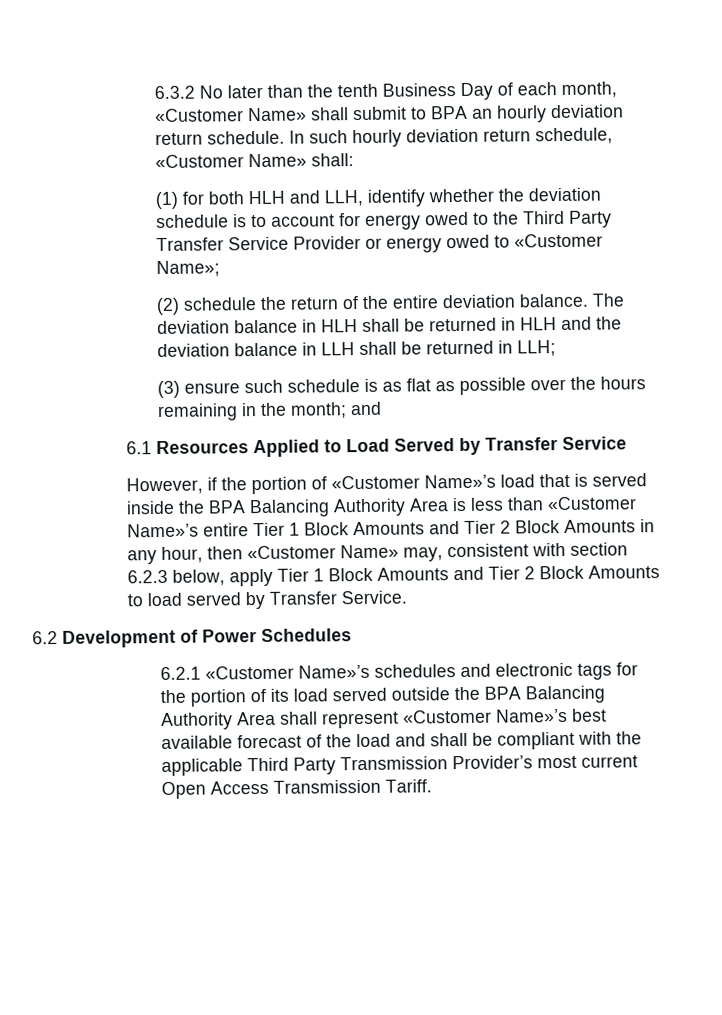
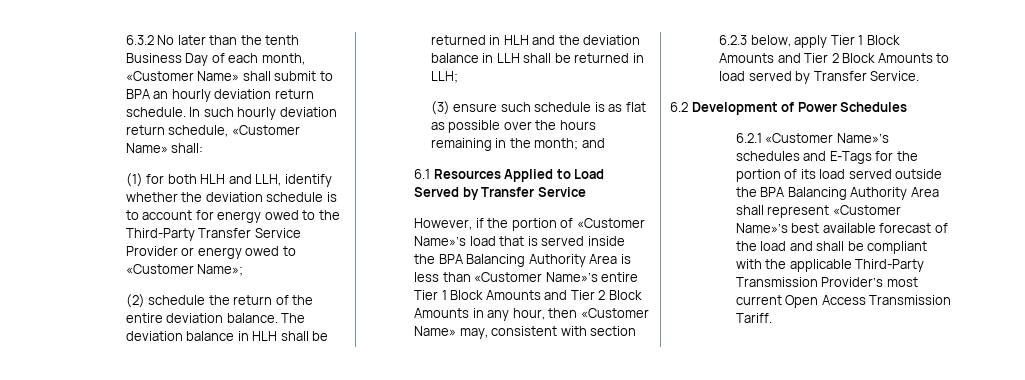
[522,210,612,228] Third Party -> [125,228,195,241] Third-Party
[494,662,612,680] electronic tags -> [829,151,872,164] E-Tags
[246,757,336,775] Third Party -> [855,259,925,272] Third-Party

